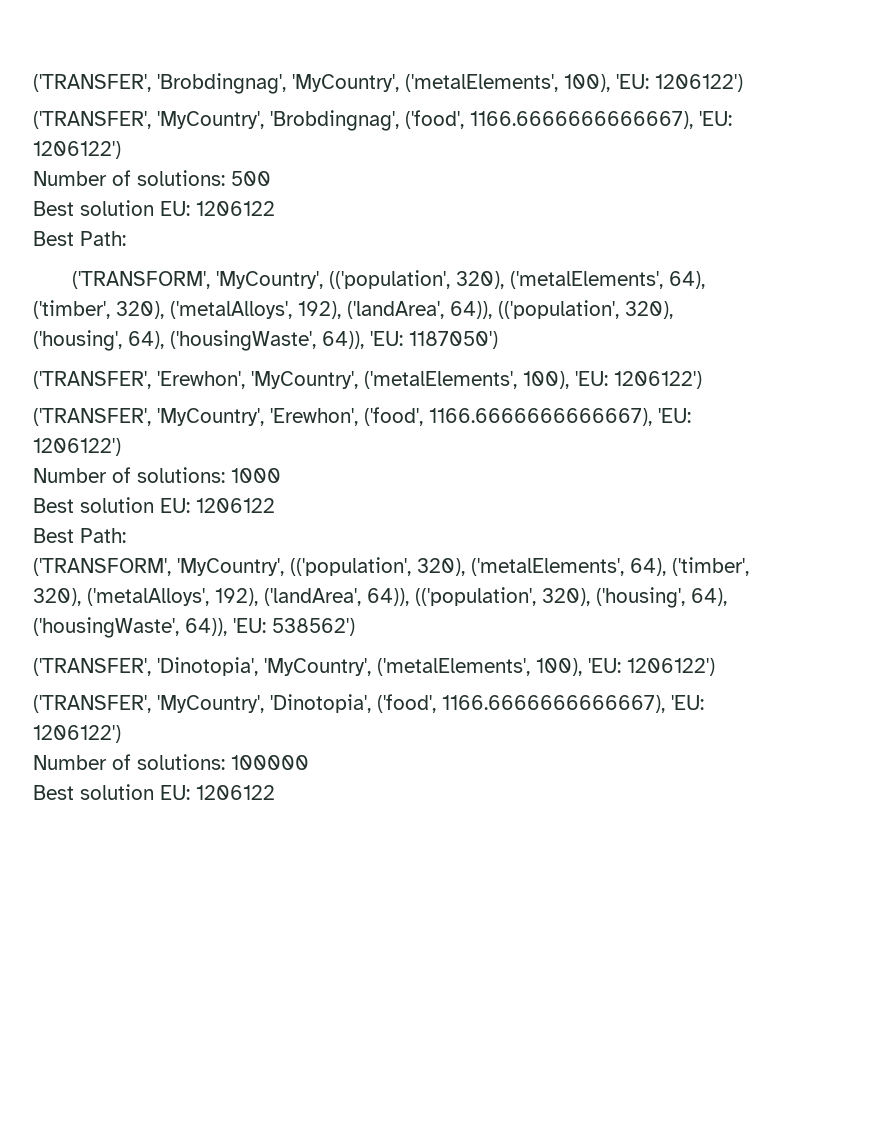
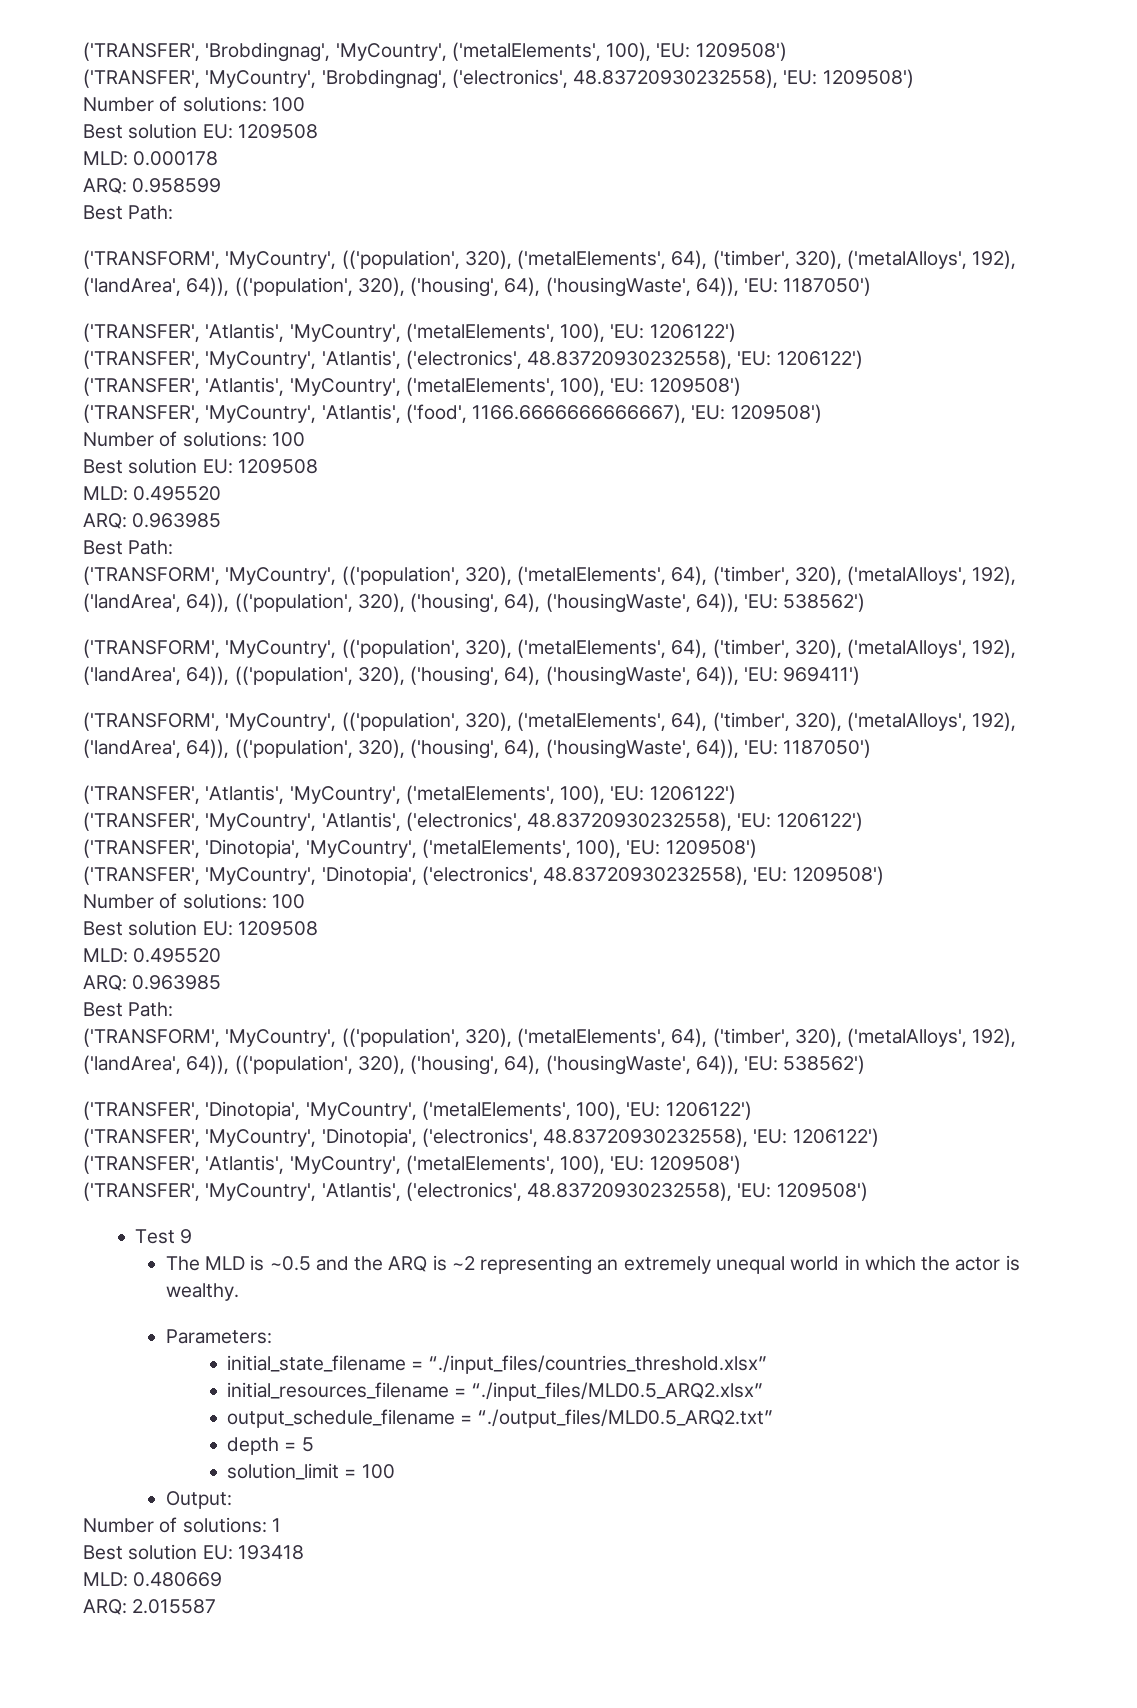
[655,74,743,92] 1206122') -> [695,42,787,61] 1209508')
[405,110,732,129] [33,141,121,159] [33,170,271,186] [33,200,275,216] ('food', 1166.6666666666667), 'EU: 1206122') // Number of solutions: 500 // Best solution EU: 1206122 -> [451,69,914,88] [83,96,305,112] [83,123,318,139] [83,151,219,166] [83,178,222,194] ('electronics', 48.83720930232558), 'EU: 1209508') // Number of solutions: 100 // Best solution EU: 1209508 // MLD: 0.000178 // ARQ: 0.958599
[157,371,702,389] [33,407,691,426] [33,438,121,456] [33,467,281,483] [33,497,275,513] 'Erewhon', 'MyCountry', ('metalElements', 100), 'EU: 1206122') // ('TRANSFER', 'MyCountry', 'Erewhon', ('food', 1166.6666666666667), 'EU: 1206122') // Number of solutions: 1000 // Best solution EU: 1206122 -> [205,323,736,342] [83,350,863,369] [83,377,741,396] [83,404,822,423] [83,431,305,447] [83,458,318,474] [83,486,222,501] [83,513,222,529] [83,540,174,555] [83,566,1017,585] [83,593,866,613] [83,639,1017,658] [83,666,861,686] [83,712,1017,731] [83,739,872,759] [83,785,736,804] [83,812,863,831] [83,839,757,858] [83,866,884,885] [83,893,305,909] [83,920,318,936] [83,948,222,963] [83,975,222,991] 'Atlantis', 'MyCountry', ('metalElements', 100), 'EU: 1206122') // ('TRANSFER', 'MyCountry', 'Atlantis', ('electronics', 48.83720930232558), 'EU: 1206122') // ('TRANSFER', 'Atlantis', 'MyCountry', ('metalElements', 100), 'EU: 1209508') // ('TRANSFER', 'MyCountry', 'Atlantis', ('food', 1166.6666666666667), 'EU: 1209508') // Number of solutions: 100 // Best solution EU: 1209508 // MLD: 0.495520 // ARQ: 0.963985 // Best Path: // ('TRANSFORM', 'MyCountry', (('population', 320), ('metalElements', 64), ('timber', 320), ('metalAlloys', 192), ('landArea', 64)), (('population', 320), ('housing', 64), ('housingWaste', 64)), 'EU: 538562') // ('TRANSFORM', 'MyCountry', (('population', 320), ('metalElements', 64), ('timber', 320), ('metalAlloys', 192), ('landArea', 64)), (('population', 320), ('housing', 64), ('housingWaste', 64)), 'EU: 969411') // ('TRANSFORM', 'MyCountry', (('population', 320), ('metalElements', 64), ('timber', 320), ('metalAlloys', 192), ('landArea', 64)), (('population', 320), ('housing', 64), ('housingWaste', 64)), 'EU: 1187050') // ('TRANSFER', 'Atlantis', 'MyCountry', ('metalElements', 100), 'EU: 1206122') // ('TRANSFER', 'MyCountry', 'Atlantis', ('electronics', 48.83720930232558), 'EU: 1206122') // ('TRANSFER', 'Dinotopia', 'MyCountry', ('metalElements', 100), 'EU: 1209508') // ('TRANSFER', 'MyCountry', 'Dinotopia', ('electronics', 48.83720930232558), 'EU: 1209508') // Number of solutions: 100 // Best solution EU: 1209508 // MLD: 0.495520 // ARQ: 0.963985
[377,694,704,713] [33,725,121,743] [33,754,309,770] [33,784,275,800] ('food', 1166.6666666666667), 'EU: 1206122') // Number of solutions: 100000 // Best solution EU: 1206122 -> [421,1128,879,1147] [83,1155,741,1174] [83,1182,868,1201] [135,1229,193,1244] [165,1255,1020,1275] [165,1283,239,1301] [165,1329,272,1344] [227,1355,767,1374] [227,1382,763,1401] [227,1409,773,1428] [227,1437,314,1455] [227,1463,395,1480] [165,1491,232,1509] [83,1517,281,1533] [83,1544,304,1560] [83,1572,223,1587] [83,1599,217,1615] ('electronics', 48.83720930232558), 'EU: 1206122') // ('TRANSFER', 'Atlantis', 'MyCountry', ('metalElements', 100), 'EU: 1209508') // ('TRANSFER', 'MyCountry', 'Atlantis', ('electronics', 48.83720930232558), 'EU: 1209508') // Test 9 // The MLD is ~0.5 and the ARQ is ~2 representing an extremely unequal world in which the actor is wealthy. // Parameters: // initial_state_filename = “./input_files/countries_threshold.xlsx” // initial_resources_filename = “./input_files/MLD0.5_ARQ2.xlsx” // output_schedule_filename = “./output_files/MLD0.5_ARQ2.txt” // depth = 5 // solution_limit = 100 // Output: // Number of solutions: 1 // Best solution EU: 193418 // MLD: 0.480669 // ARQ: 2.015587

